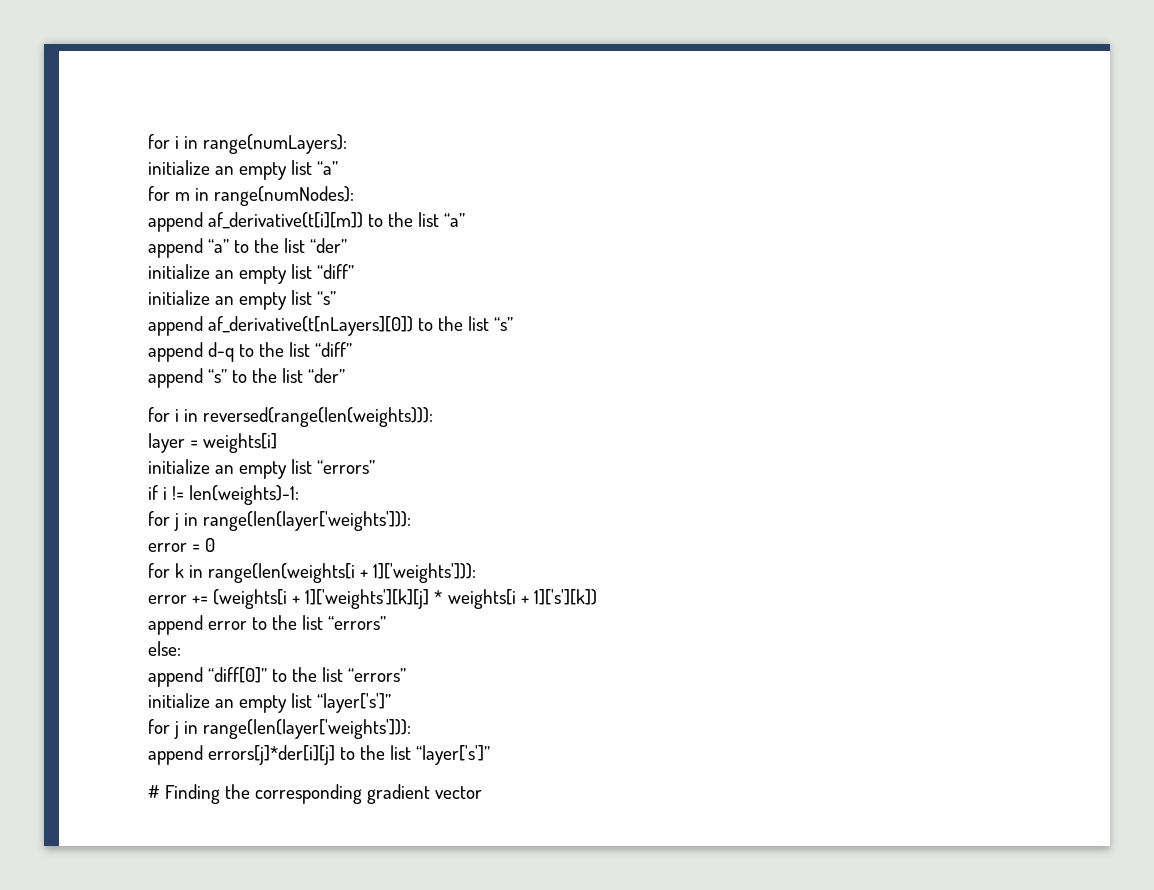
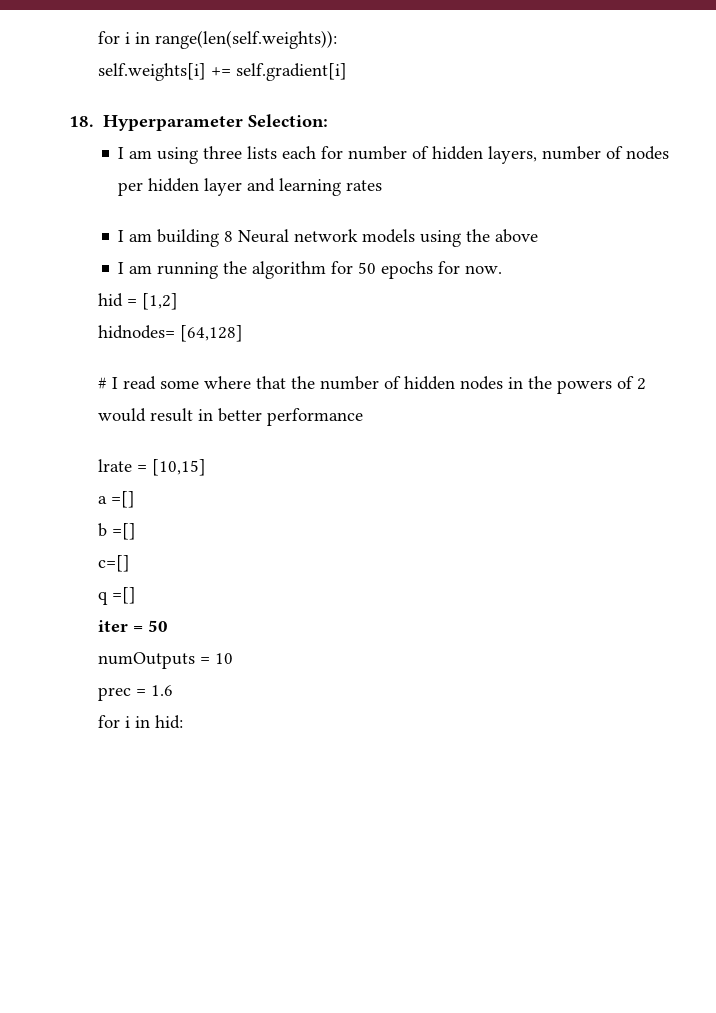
[147,134,348,154] [147,160,339,180] [147,186,355,206] [147,212,466,232] [147,238,348,258] [147,264,355,284] [147,290,337,310] [147,316,514,336] [147,342,353,362] [147,368,346,388] [147,407,434,427] [147,433,278,453] [147,459,376,479] [147,485,300,505] [147,511,412,531] [147,538,216,552] [147,563,477,583] [147,589,597,609] [147,615,387,635] [147,641,181,656] [147,667,407,687] [147,693,392,713] [147,719,412,739] [147,745,491,765] [147,784,483,804] for i in range(numLayers): // initialize an empty list “a” // for m in range(numNodes): // append af_derivative(t[i][m]) to the list “a” // append “a” to the list “der” // initialize an empty list “diff” // initialize an empty list “s” // append af_derivative(t[nLayers][0]) to the list “s” // append d-q to the list “diff” // append “s” to the list “der” // for i in reversed(range(len(weights))): // layer = weights[i] // initialize an empty list “errors” // if i != len(weights)-1: // for j in range(len(layer['weights'])): // error = 0 // for k in range(len(weights[i + 1]['weights'])): // error += (weights[i + 1]['weights'][k][j] * weights[i + 1]['s'][k]) // append error to the list “errors” // else: // append “diff[0]” to the list “errors” // initialize an empty list “layer['s']” // for j in range(len(layer['weights'])): // append errors[j]*der[i][j] to the list “layer['s']” // # Finding the corresponding gradient vector -> [98,30,338,49] [98,63,348,81] [69,114,329,131] [118,146,670,164] [118,178,383,196] [118,229,539,247] [118,261,503,279] [98,293,179,310] [98,325,244,342] [98,376,647,394] [98,408,364,426] [98,459,207,476] [98,491,136,508] [98,523,137,540] [98,555,131,572] [98,587,137,605] [98,620,169,632] [98,652,234,669] [98,685,174,701] [98,715,184,729] for i in range(len(self.weights)): // self.weights[i] += self.gradient[i] // 18. Hyperparameter Selection: // I am using three lists each for number of hidden layers, number of nodes per hidden layer and learning rates // I am building 8 Neural network models using the above // I am running the algorithm for 50 epochs for now. // hid = [1,2] // hidnodes= [64,128] // # I read some where that the number of hidden nodes in the powers of 2 would result in better performance // lrate = [10,15] // a =[] // b =[] // c=[] // q =[] // iter = 50 // numOutputs = 10 // prec = 1.6 // for i in hid:

